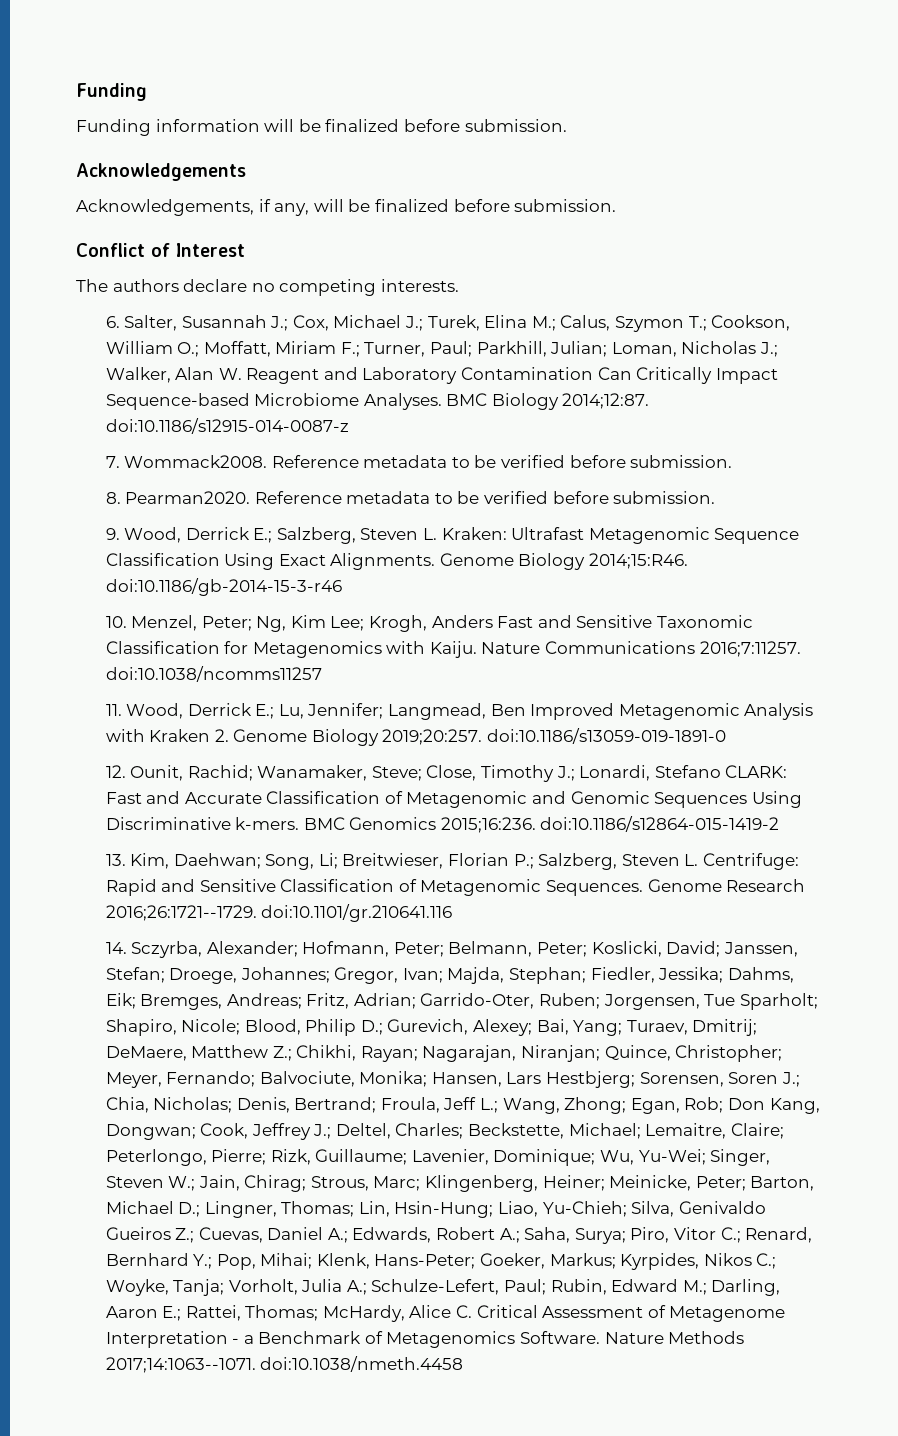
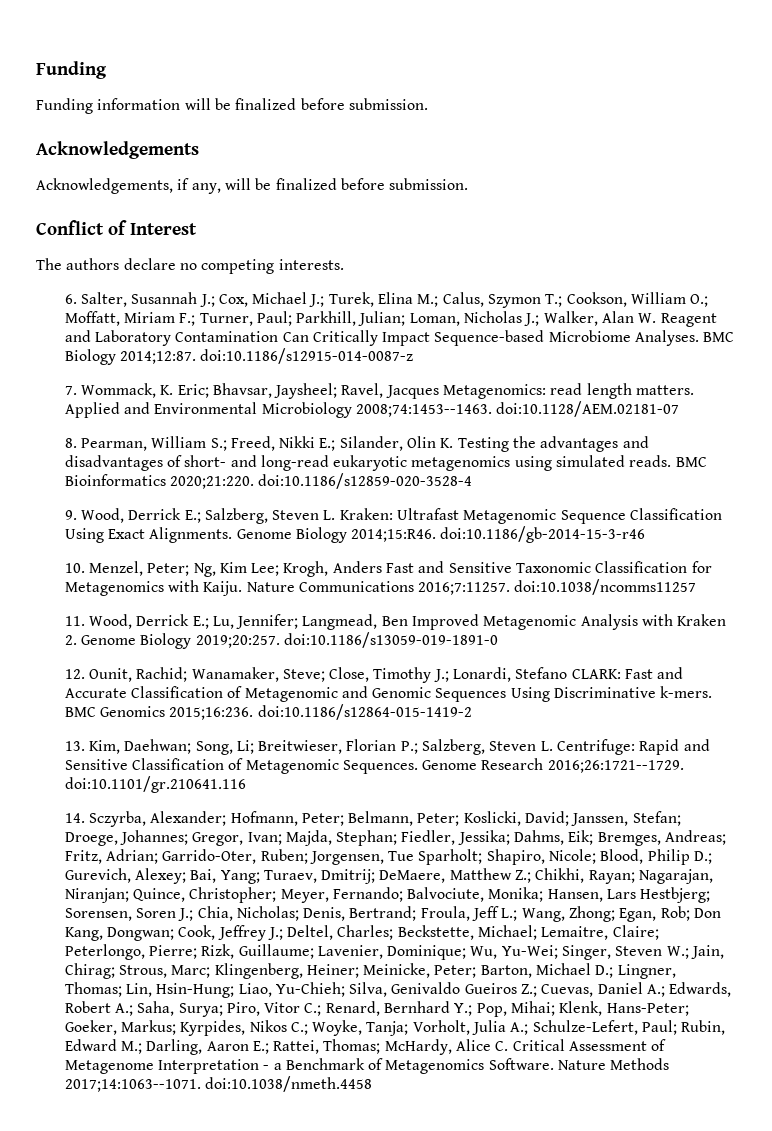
[124,455,733,468] [105,491,716,504] Wommack2008. Reference metadata to be verified before submission. // 8. Pearman2020. Reference metadata to be verified before submission. -> [80,383,695,399] [64,401,680,418] [64,436,649,452] [64,455,707,471] [64,473,473,489] Wommack, K. Eric; Bhavsar, Jaysheel; Ravel, Jacques Metagenomics: read length matters. Applied and Environmental Microbiology 2008;74:1453--1463. doi:10.1128/AEM.02181-07 // 8. Pearman, William S.; Freed, Nikki E.; Silander, Olin K. Testing the advantages and disadvantages of short- and long-read eukaryotic metagenomics using simulated reads. BMC Bioinformatics 2020;21:220. doi:10.1186/s12859-020-3528-4

